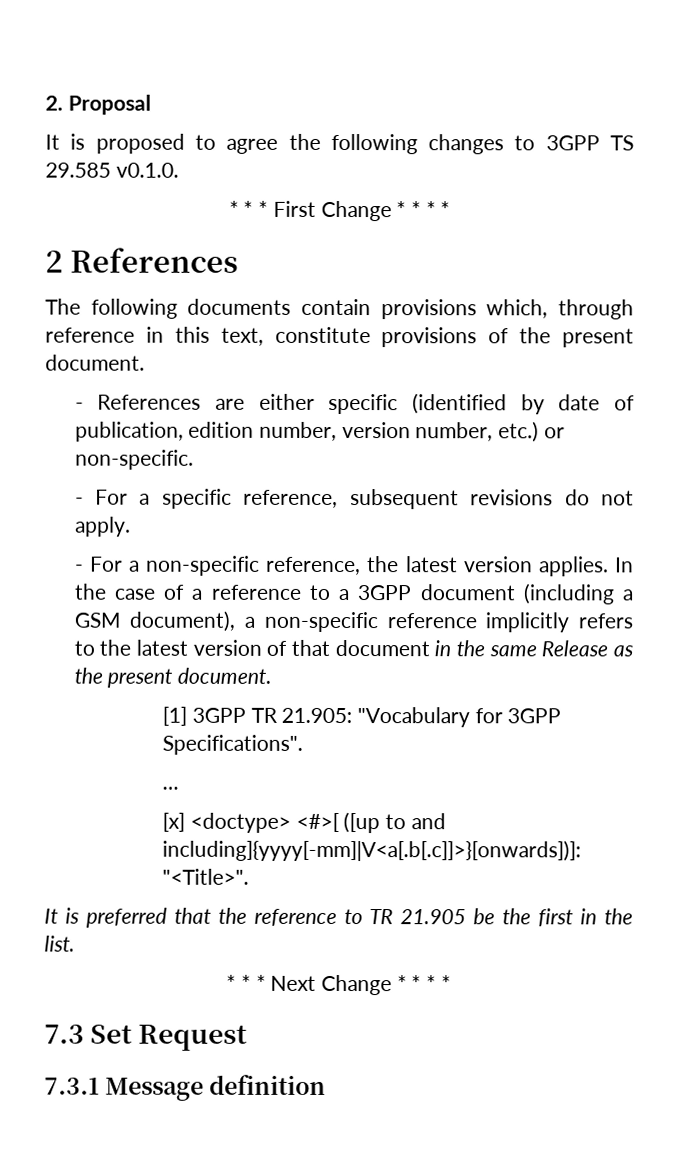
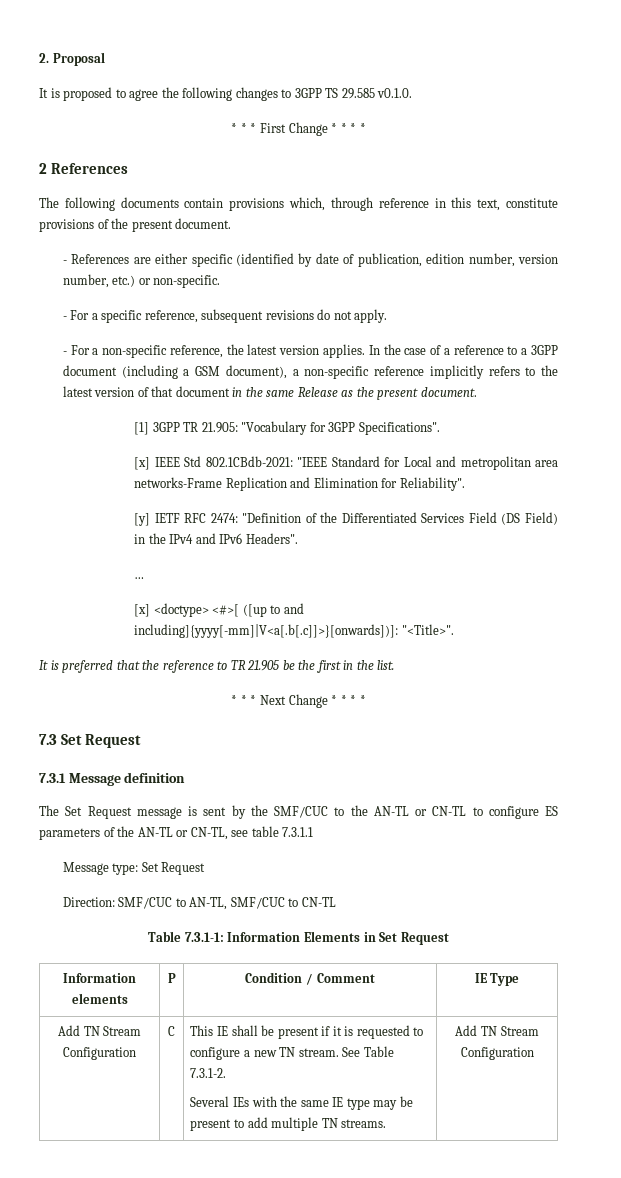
(304, 744) none -> [134,456,558,470] [134,477,465,491] [134,512,558,526] [134,533,298,544] // [x] IEEE Std 802.1CBdb-2021: "IEEE Standard for Local and metropolitan area networks-Frame Replication and Elimination for Reliability". // [y] IETF RFC 2474: "Definition of the Differentiated Services Field (DS Field) in the IPv4 and IPv6 Headers".
(327, 1084) none -> [39,805,558,819] [39,826,314,840] [62,862,206,875] [62,897,336,910] [148,931,449,945] [63,973,136,983] [71,993,128,1004] [167,973,176,983] [245,972,375,985] [474,973,520,986] [57,1025,142,1036] [63,1047,136,1060] [168,1026,175,1036] [190,1025,424,1039] [190,1046,394,1060] [190,1068,227,1078] [190,1096,413,1110] [190,1117,387,1131] [455,1025,539,1036] [460,1047,534,1060] // The Set Request message is sent by the SMF/CUC to the AN-TL or CN-TL to configure ES parameters of the AN-TL or CN-TL, see table 7.3.1.1 // Message type: Set Request // Direction: SMF/CUC to AN-TL, SMF/CUC to CN-TL // Table 7.3.1-1: Information Elements in Set Request // Information elements | P | Condition / Comment | IE Type // Add TN Stream Configuration | C | This IE shall be present if it is requested to configure a new TN stream. See Table 7.3.1-2. // Several IEs with the same IE type may be present to add multiple TN streams. | Add TN Stream Configuration

